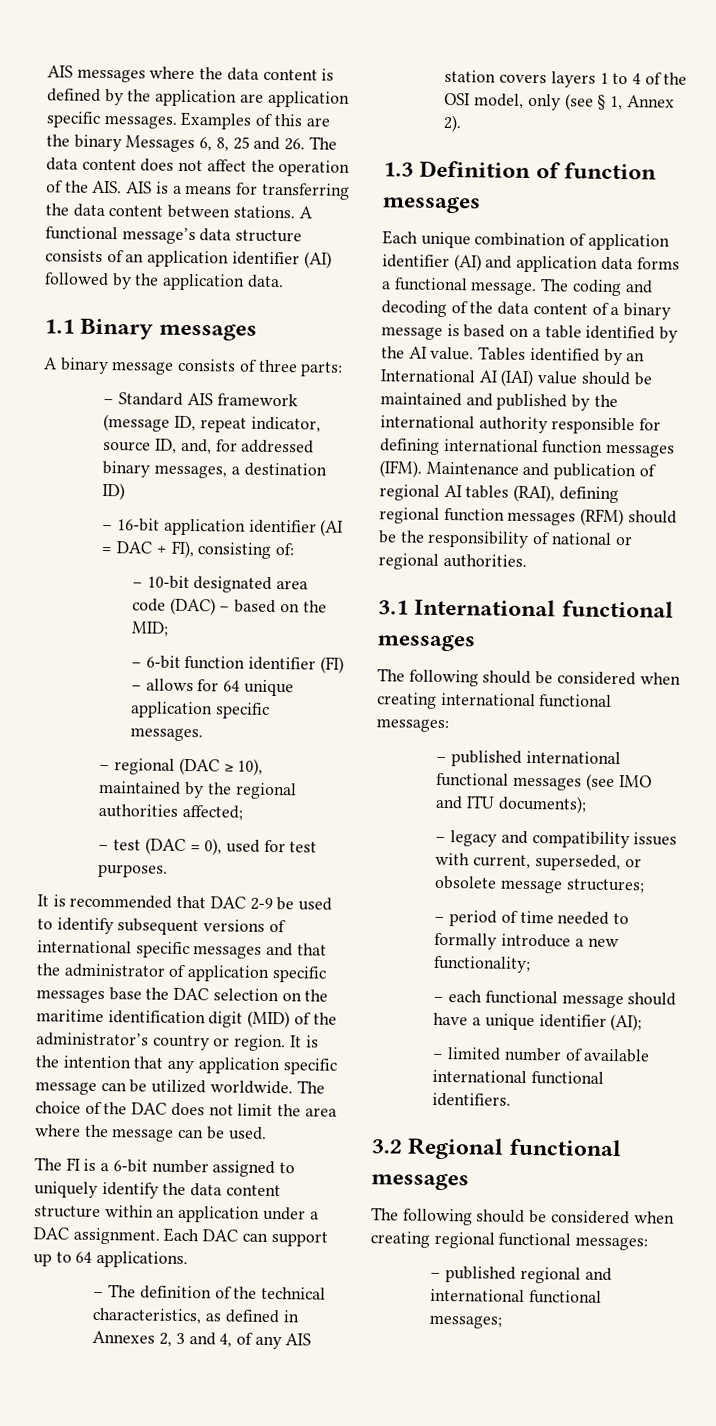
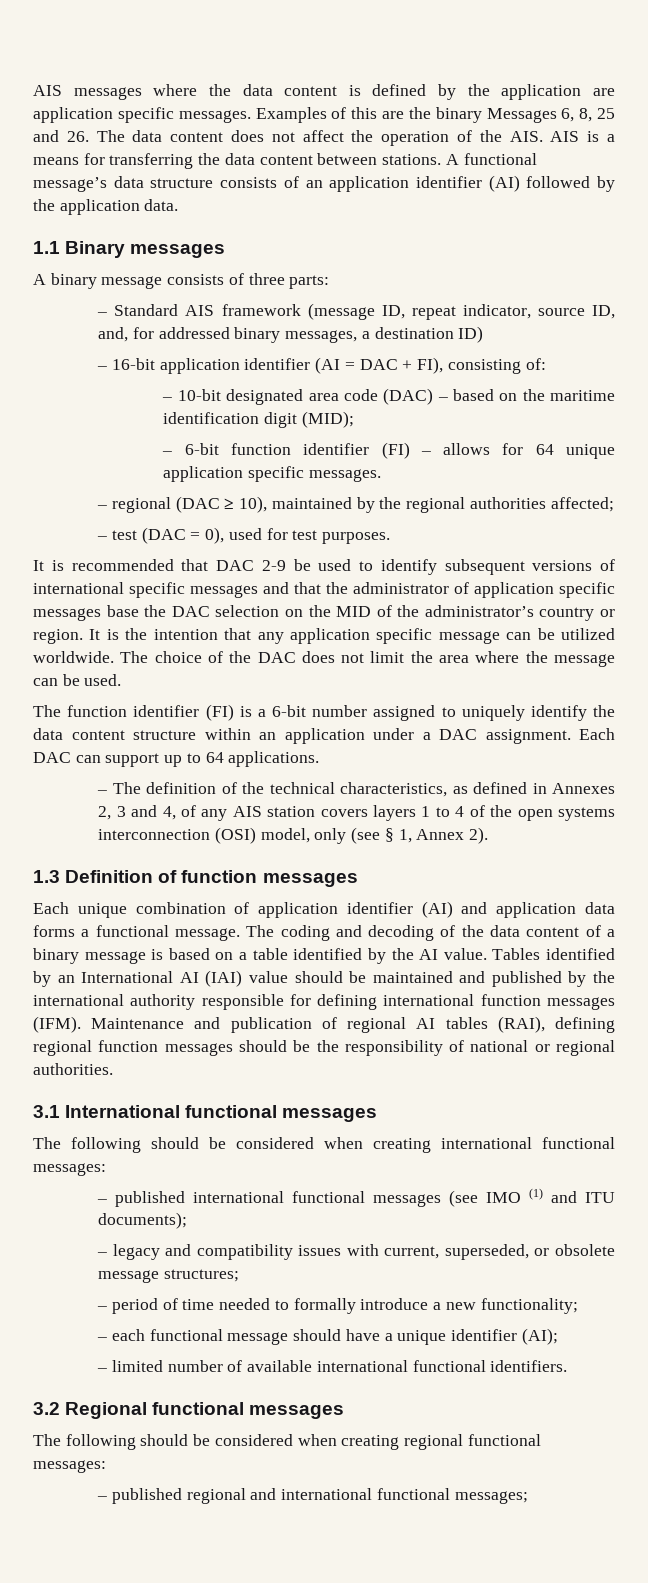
[130,621,169,637] MID; -> [550,390,616,401] [163,411,354,428] maritime identification digit (MID);
[36,1009,291,1029] maritime identification digit (MID) -> [336,606,372,617] MID
[65,1157,80,1171] FI -> [67,704,234,721] function identifier (FI)
[444,92,471,106] OSI -> [517,807,615,821] [98,827,256,844] open systems interconnection (OSI)
[580,508,625,527] (RFM) -> (233, 1049) none
(652, 781) none -> [529,1188,544,1200] (1)

